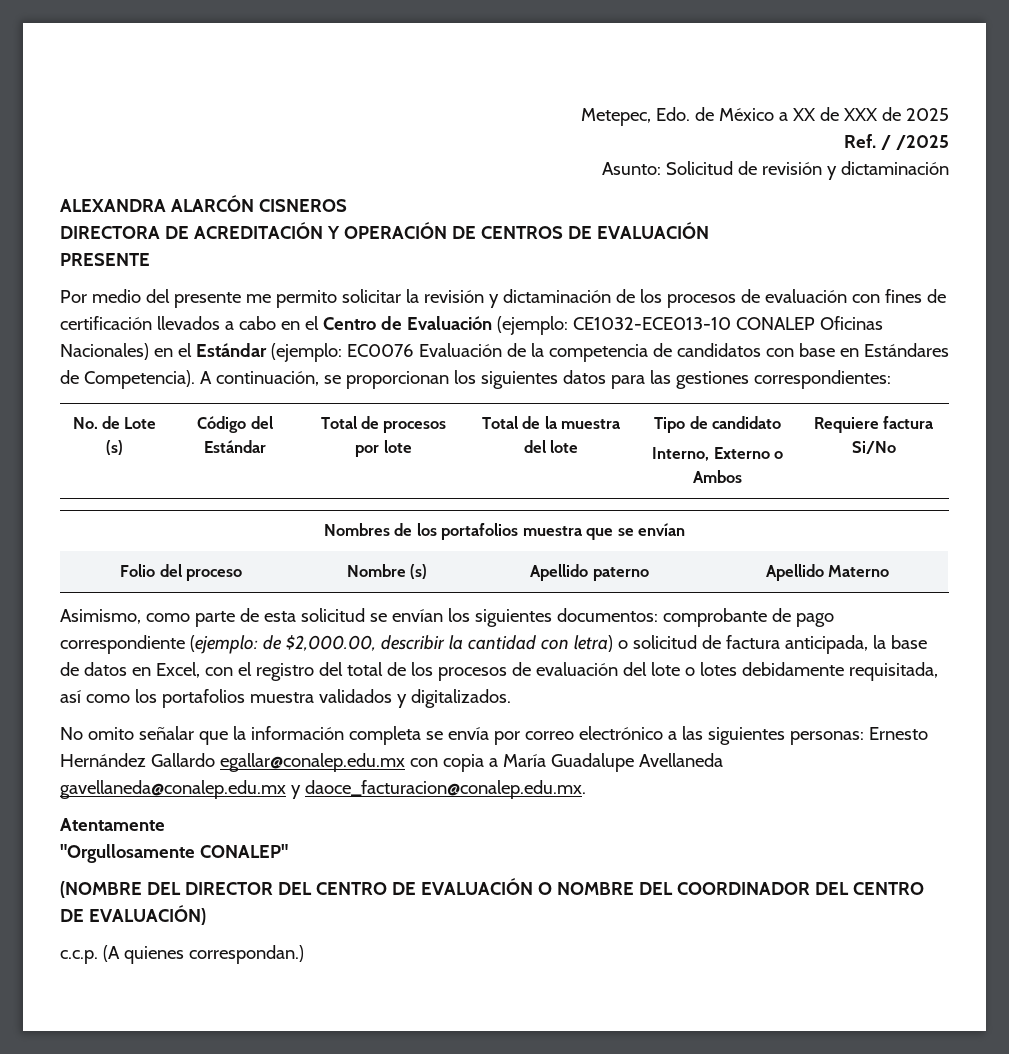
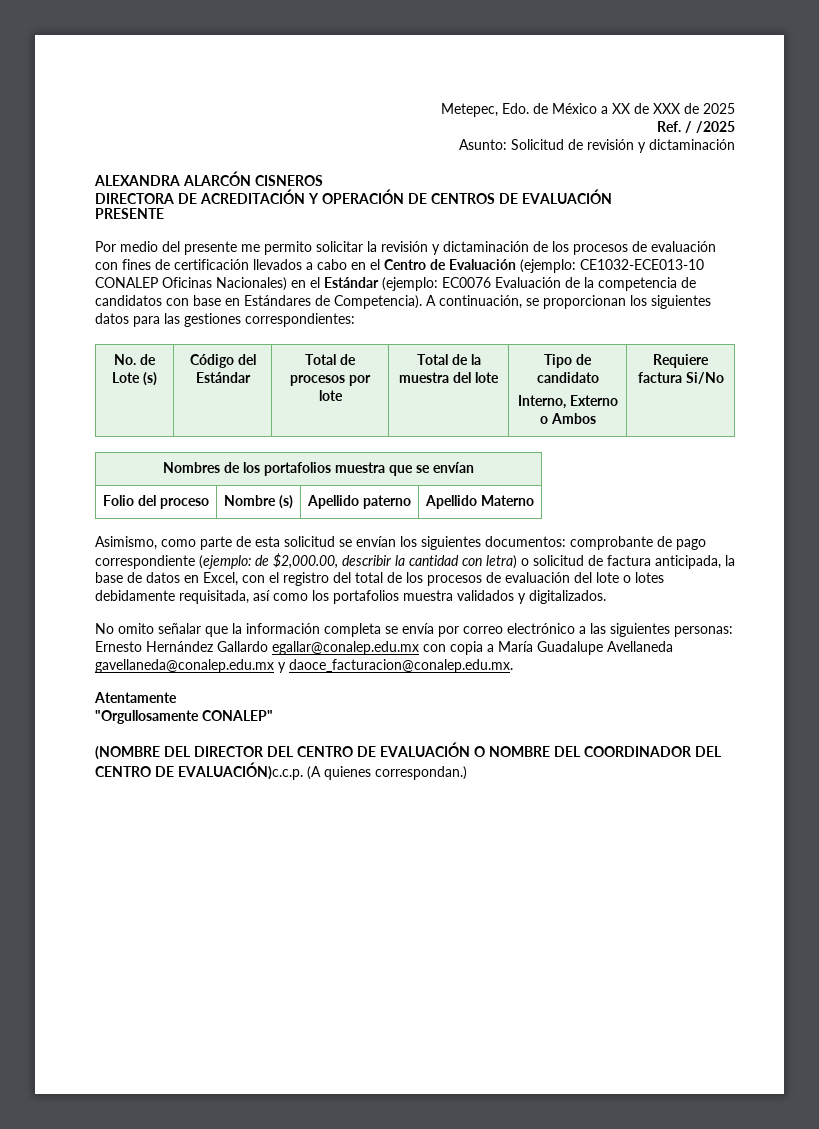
[88,905,206,925] [60,950,98,964] EVALUACIÓN) // c.c.p. -> [178,762,303,780] EVALUACIÓN)c.c.p.

